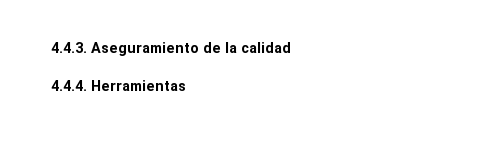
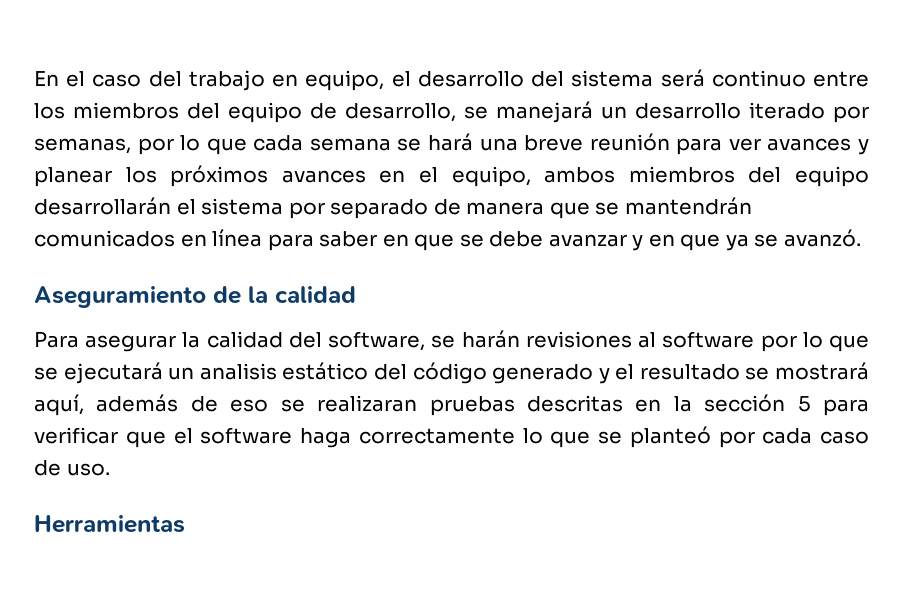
[51,42,291,56] [51,80,87,91] 4.4.3. Aseguramiento de la calidad // 4.4.4. -> [34,69,870,91] [34,101,869,123] [34,133,869,155] [34,165,870,187] [34,197,752,219] [34,229,862,251] [34,286,356,308] [34,330,870,352] [34,362,870,384] [34,394,869,416] [34,426,869,448] [34,460,110,476] En el caso del trabajo en equipo, el desarrollo del sistema será continuo entre los miembros del equipo de desarrollo, se manejará un desarrollo iterado por semanas, por lo que cada semana se hará una breve reunión para ver avances y planear los próximos avances en el equipo, ambos miembros del equipo desarrollarán el sistema por separado de manera que se mantendrán comunicados en línea para saber en que se debe avanzar y en que ya se avanzó. // Aseguramiento de la calidad // Para asegurar la calidad del software, se harán revisiones al software por lo que se ejecutará un analisis estático del código generado y el resultado se mostrará aquí, además de eso se realizaran pruebas descritas en la sección 5 para verificar que el software haga correctamente lo que se planteó por cada caso de uso. //

